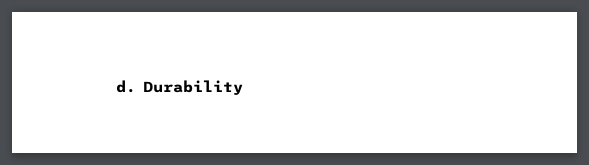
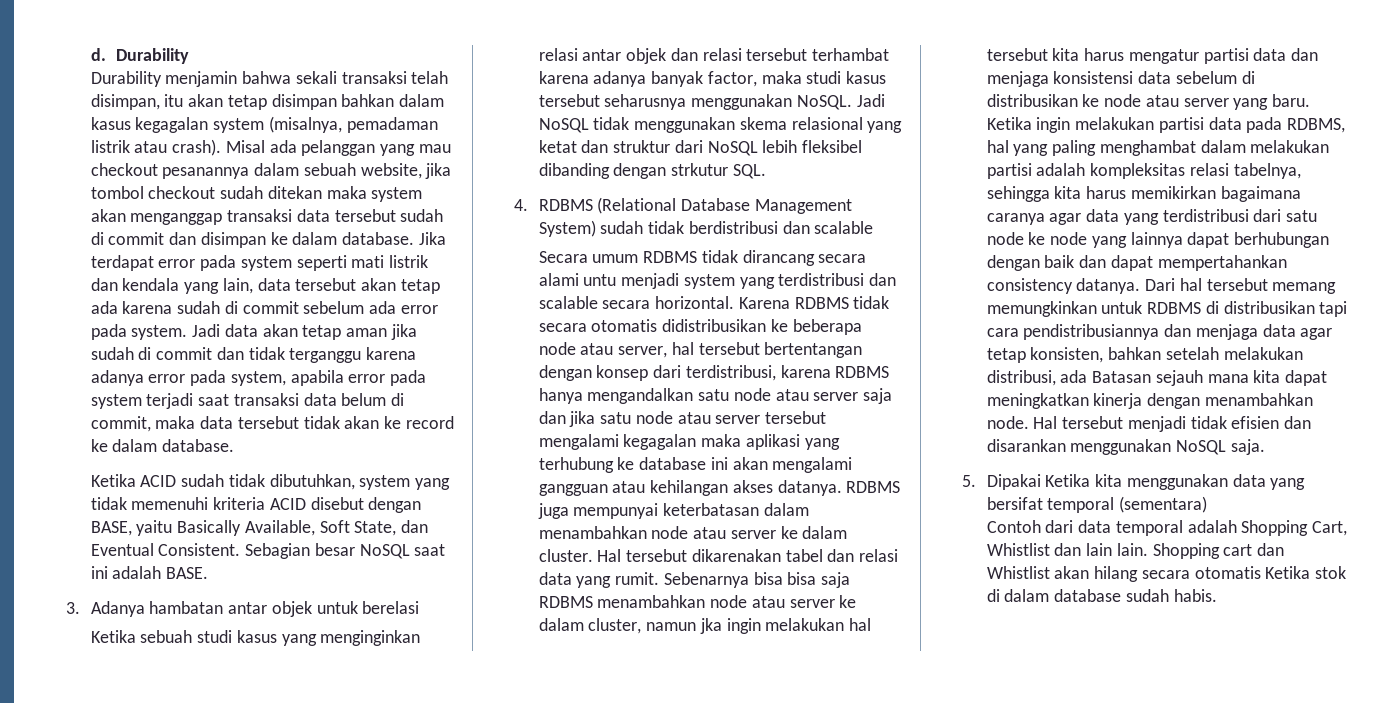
(243, 87) none -> [90,71,449,87] [90,94,445,110] [90,116,438,133] [90,139,451,156] [90,163,452,179] [90,186,423,202] [90,209,444,225] [90,232,446,248] [90,255,429,271] [90,278,440,294] [90,301,438,314] [90,324,417,340] [90,347,417,363] [90,370,427,386] [90,393,405,409] [90,416,454,432] [90,439,235,452] [90,474,451,490] [90,497,422,513] [90,520,429,536] [90,543,446,559] [90,566,209,579] [65,601,420,617] [90,630,421,646] [538,48,890,64] [538,71,887,87] [538,94,885,110] [538,117,903,133] [538,140,863,156] [538,163,766,179] [513,197,852,214] [538,220,874,237] [538,250,867,266] [538,273,897,289] [538,296,890,309] [538,319,862,335] [538,342,863,358] [538,365,890,381] [538,388,893,404] [538,411,827,427] [538,434,840,450] [538,457,853,473] [538,480,901,496] [537,503,809,519] [538,526,848,539] [538,549,899,562] [538,572,851,588] [538,595,857,608] [538,618,872,634] [986,48,1319,64] [986,71,1255,87] [986,94,1311,110] [986,117,1346,133] [986,140,1330,156] [986,163,1301,179] [986,186,1301,202] [986,209,1318,225] [986,232,1330,248] [986,255,1287,271] [986,278,1337,294] [986,301,1348,317] [986,324,1333,340] [986,347,1303,363] [986,370,1328,386] [986,393,1313,409] [986,416,1312,432] [986,439,1265,455] [961,474,1306,490] [986,496,1208,513] [986,520,1348,536] [986,543,1285,559] [986,566,1347,582] [986,589,1217,602] // Durability menjamin bahwa sekali transaksi telah disimpan, itu akan tetap disimpan bahkan dalam kasus kegagalan system (misalnya, pemadaman listrik atau crash). Misal ada pelanggan yang mau checkout pesanannya dalam sebuah website, jika tombol checkout sudah ditekan maka system akan menganggap transaksi data tersebut sudah di commit dan disimpan ke dalam database. Jika terdapat error pada system seperti mati listrik dan kendala yang lain, data tersebut akan tetap ada karena sudah di commit sebelum ada error pada system. Jadi data akan tetap aman jika sudah di commit dan tidak terganggu karena adanya error pada system, apabila error pada system terjadi saat transaksi data belum di commit, maka data tersebut tidak akan ke record ke dalam database. // Ketika ACID sudah tidak dibutuhkan, system yang tidak memenuhi kriteria ACID disebut dengan BASE, yaitu Basically Available, Soft State, dan Eventual Consistent. Sebagian besar NoSQL saat ini adalah BASE. // 3. Adanya hambatan antar objek untuk berelasi // Ketika sebuah studi kasus yang menginginkan relasi antar objek dan relasi tersebut terhambat karena adanya banyak factor, maka studi kasus tersebut seharusnya menggunakan NoSQL. Jadi NoSQL tidak menggunakan skema relasional yang ketat dan struktur dari NoSQL lebih fleksibel dibanding dengan strkutur SQL. // 4. RDBMS (Relational Database Management System) sudah tidak berdistribusi dan scalable // Secara umum RDBMS tidak dirancang secara alami untu menjadi system yang terdistribusi dan scalable secara horizontal. Karena RDBMS tidak secara otomatis didistribusikan ke beberapa node atau server, hal tersebut bertentangan dengan konsep dari terdistribusi, karena RDBMS hanya mengandalkan satu node atau server saja dan jika satu node atau server tersebut mengalami kegagalan maka aplikasi yang terhubung ke database ini akan mengalami gangguan atau kehilangan akses datanya. RDBMS juga mempunyai keterbatasan dalam menambahkan node atau server ke dalam cluster. Hal tersebut dikarenakan tabel dan relasi data yang rumit. Sebenarnya bisa bisa saja RDBMS menambahkan node atau server ke dalam cluster, namun jka ingin melakukan hal tersebut kita harus mengatur partisi data dan menjaga konsistensi data sebelum di distribusikan ke node atau server yang baru. Ketika ingin melakukan partisi data pada RDBMS, hal yang paling menghambat dalam melakukan partisi adalah kompleksitas relasi tabelnya, sehingga kita harus memikirkan bagaimana caranya agar data yang terdistribusi dari satu node ke node yang lainnya dapat berhubungan dengan baik dan dapat mempertahankan consistency datanya. Dari hal tersebut memang memungkinkan untuk RDBMS di distribusikan tapi cara pendistribusiannya dan menjaga data agar tetap konsisten, bahkan setelah melakukan distribusi, ada Batasan sejauh mana kita dapat meningkatkan kinerja dengan menambahkan node. Hal tersebut menjadi tidak efisien dan disarankan menggunakan NoSQL saja. // 5. Dipakai Ketika kita menggunakan data yang bersifat temporal (sementara) // Contoh dari data temporal adalah Shopping Cart, Whistlist dan lain lain. Shopping cart dan Whistlist akan hilang secara otomatis Ketika stok di dalam database sudah habis.

